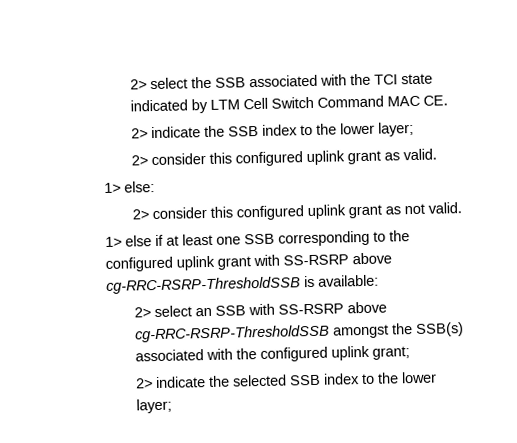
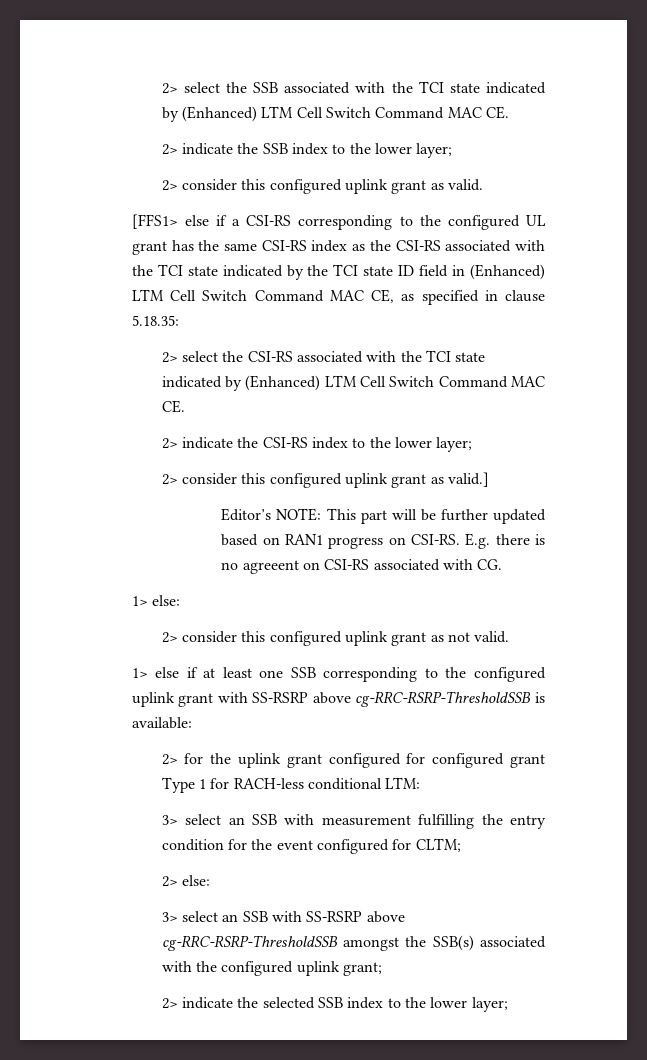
(209, 106) none -> [182,106,258,122] (Enhanced)
(438, 154) none -> [131,214,546,230] [131,240,546,255] [131,264,545,280] [131,289,545,305] [131,315,179,326] [161,350,486,363] [161,375,545,391] [161,400,185,413] [161,437,473,452] [161,472,489,488] [221,508,546,524] [221,533,545,549] [221,559,503,574] // [FFS1> else if a CSI-RS corresponding to the configured UL grant has the same CSI-RS index as the CSI-RS associated with the TCI state indicated by the TCI state ID field in (Enhanced) LTM Cell Switch Command MAC CE, as specified in clause 5.18.35: // 2> select the CSI-RS associated with the TCI state indicated by (Enhanced) LTM Cell Switch Command MAC CE. // 2> indicate the CSI-RS index to the lower layer; // 2> consider this configured uplink grant as valid.] // Editor’s NOTE: This part will be further updated based on RAN1 progress on CSI-RS. E.g. there is no agreeent on CSI-RS associated with CG.
(152, 312) none -> [184,753,545,768] [161,777,421,793] [161,814,546,829] [161,838,461,854] [161,875,211,887] [161,912,178,922] for the uplink grant configured for configured grant Type 1 for RACH-less conditional LTM: // 3> select an SSB with measurement fulfilling the entry condition for the event configured for CLTM; // 2> else: // 3>

